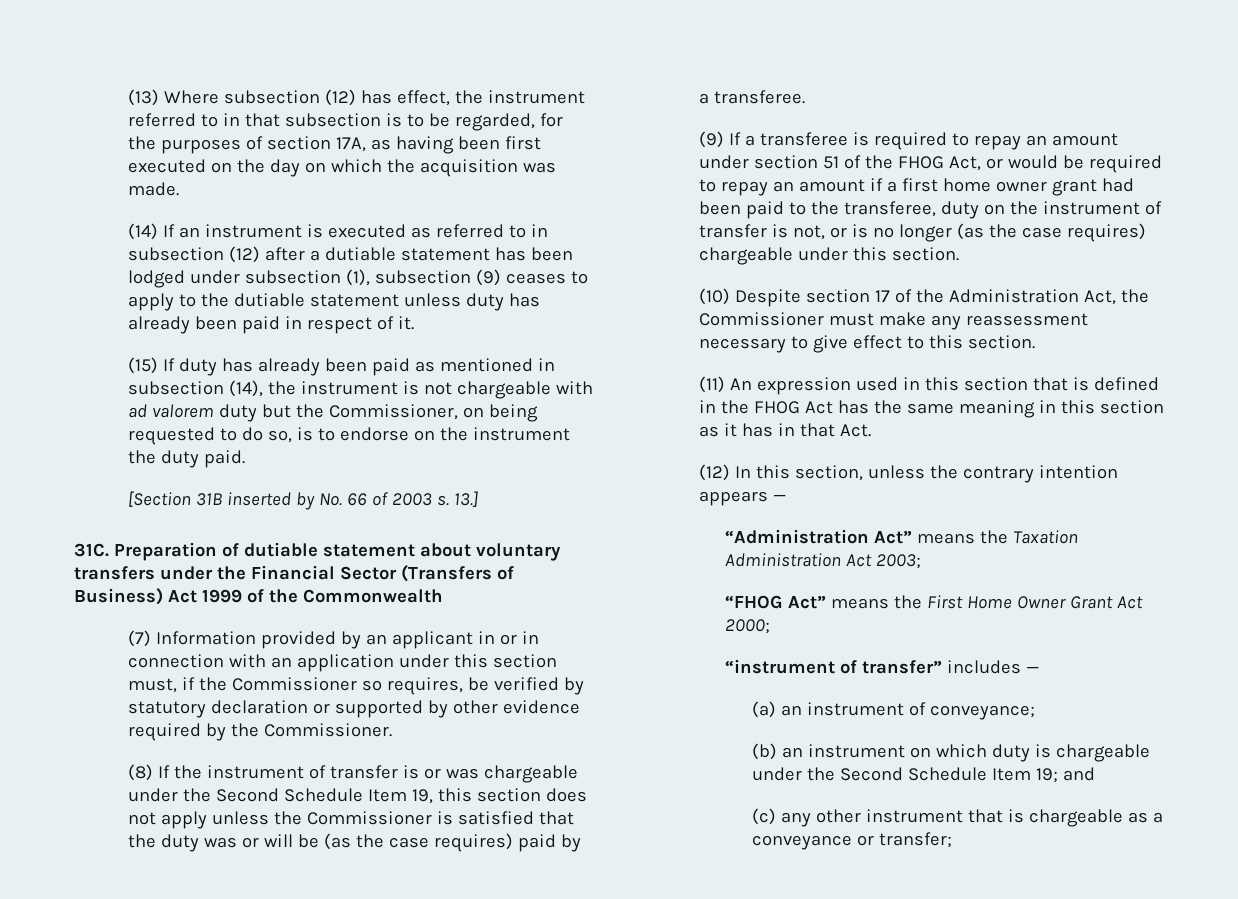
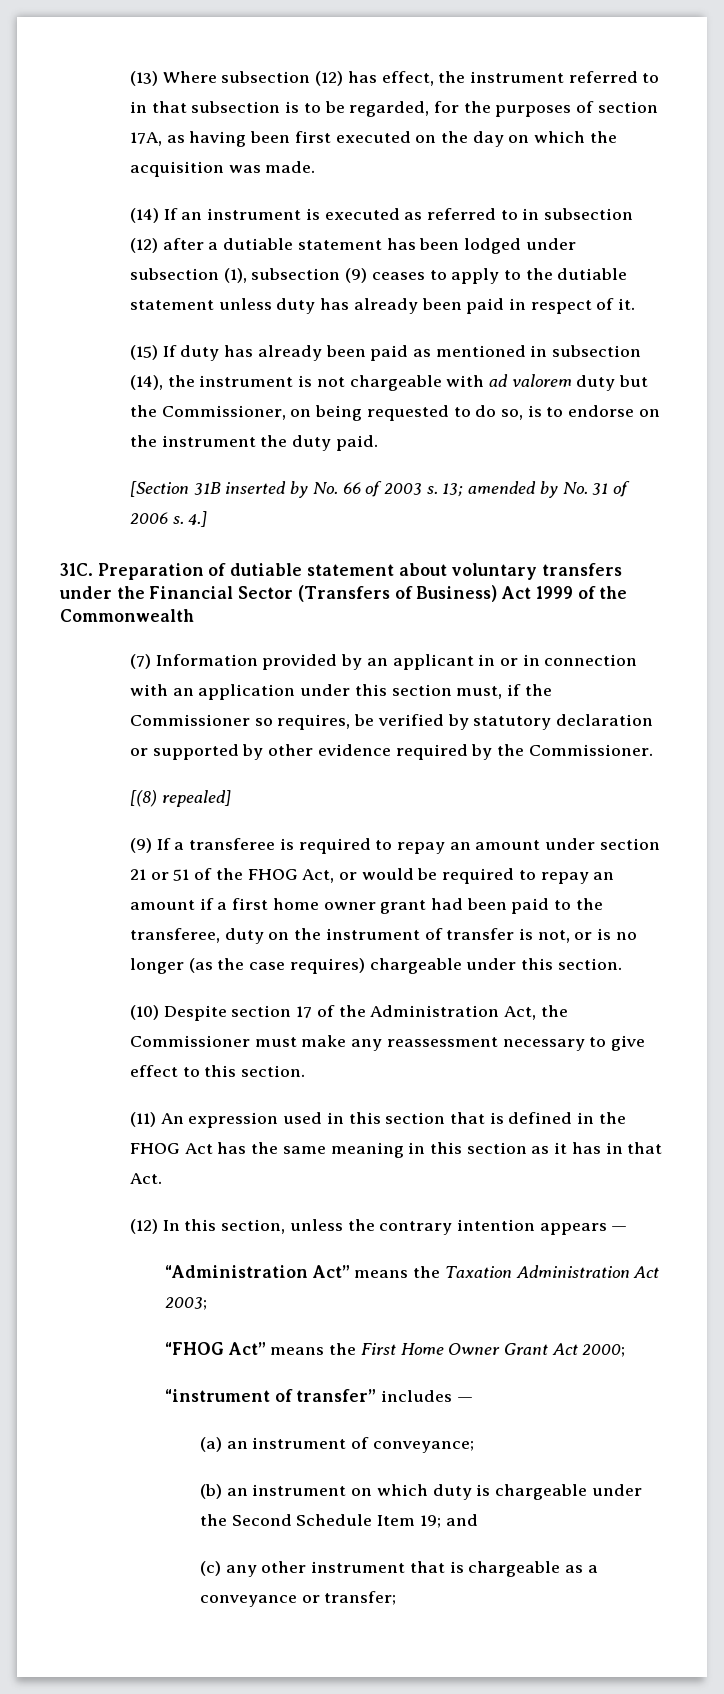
[453,491,478,507] 13.] -> [442,481,631,498] [129,511,208,527] 13; amended by No. 31 of 2006 s. 4.]
[127,764,578,783] [127,788,587,804] [127,811,574,829] [127,833,581,852] [698,90,805,104] (8) If the instrument of transfer is or was chargeable under the Second Schedule Item 19, this section does not apply unless the Commissioner is satisfied that the duty was or will be (as the case requires) paid by a transferee. -> [129,790,231,807] [(8) repealed]
(818, 162) none -> [129,869,169,880] 21 or

